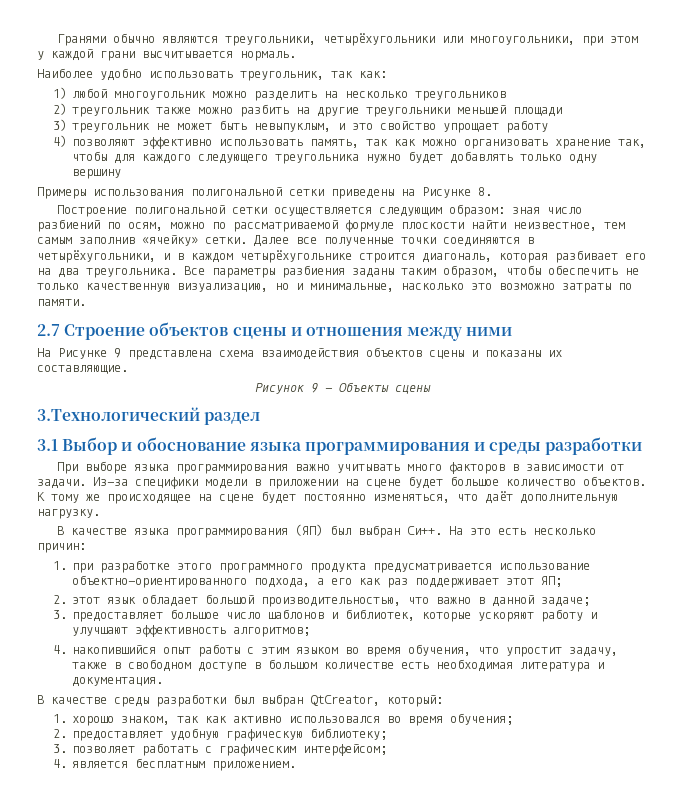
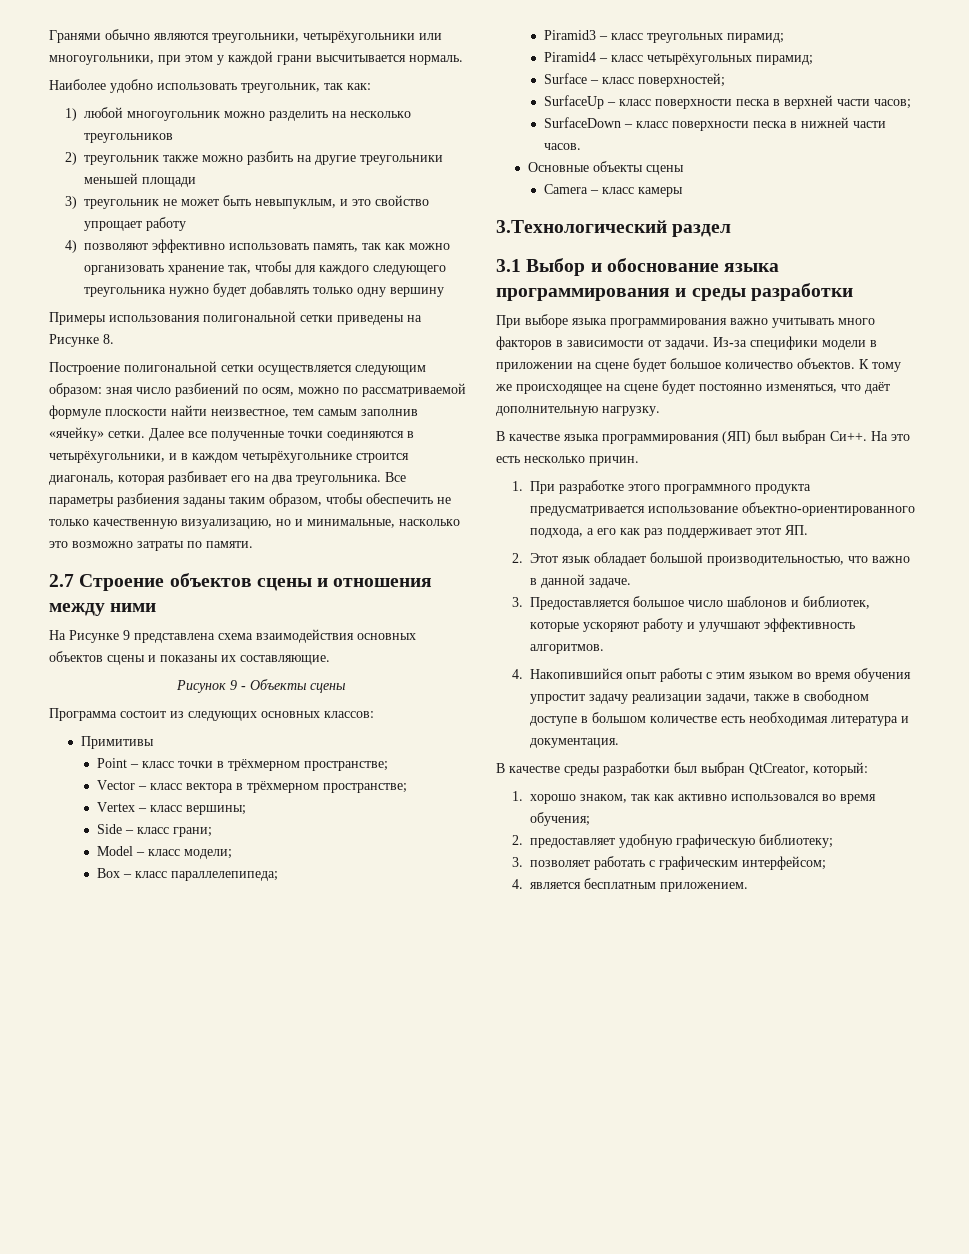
(359, 354) none -> [357,633,416,640] основных
(431, 389) none -> [49,708,374,721] [80,736,154,749] [96,758,388,771] [96,780,407,793] [96,802,246,815] [96,824,212,837] [96,846,232,859] [96,868,278,881] [543,30,784,43] [543,52,813,65] [543,73,725,87] [543,95,911,109] [543,117,886,131] [543,143,581,150] [527,161,684,175] [543,184,683,197] // Программа состоит из следующих основных классов: // Примитивы // Point – класс точки в трёхмерном пространстве; // Vector – класс вектора в трёхмерном пространстве; // Vertex – класс вершины; // Side – класс грани; // Model – класс модели; // Box – класс параллелепипеда; // Piramid3 – класс треугольных пирамид; // Piramid4 – класс четырёхугольных пирамид; // Surface – класс поверхностей; // SurfaceUp – класс поверхности песка в верхней части часов; // SurfaceDown – класс поверхности песка в нижней части часов. // Основные объекты сцены // Camera – класс камеры
[37,543,86,553] [52,561,94,573] причин: // 1. при -> [589,456,639,466] [512,481,556,494] причин. // 1. При
[541,576,563,587] [52,595,101,604] ЯП; // 2. этот -> [785,525,809,535] [512,553,559,563] ЯП. // 2. Этот
[541,597,591,607] [52,610,164,622] задаче; // 3. предоставляет -> [589,578,632,588] [512,597,631,610] задаче. // 3. Предоставляется
[233,627,311,637] [52,645,157,654] алгоритмов; // 4. накопившийся -> [530,644,605,654] [512,668,624,679] алгоритмов. // 4. Накопившийся
[408,644,619,657] обучения, что упростит задачу, -> [854,668,912,682] [530,694,751,704] обучения упростит задачу реализации задачи,

